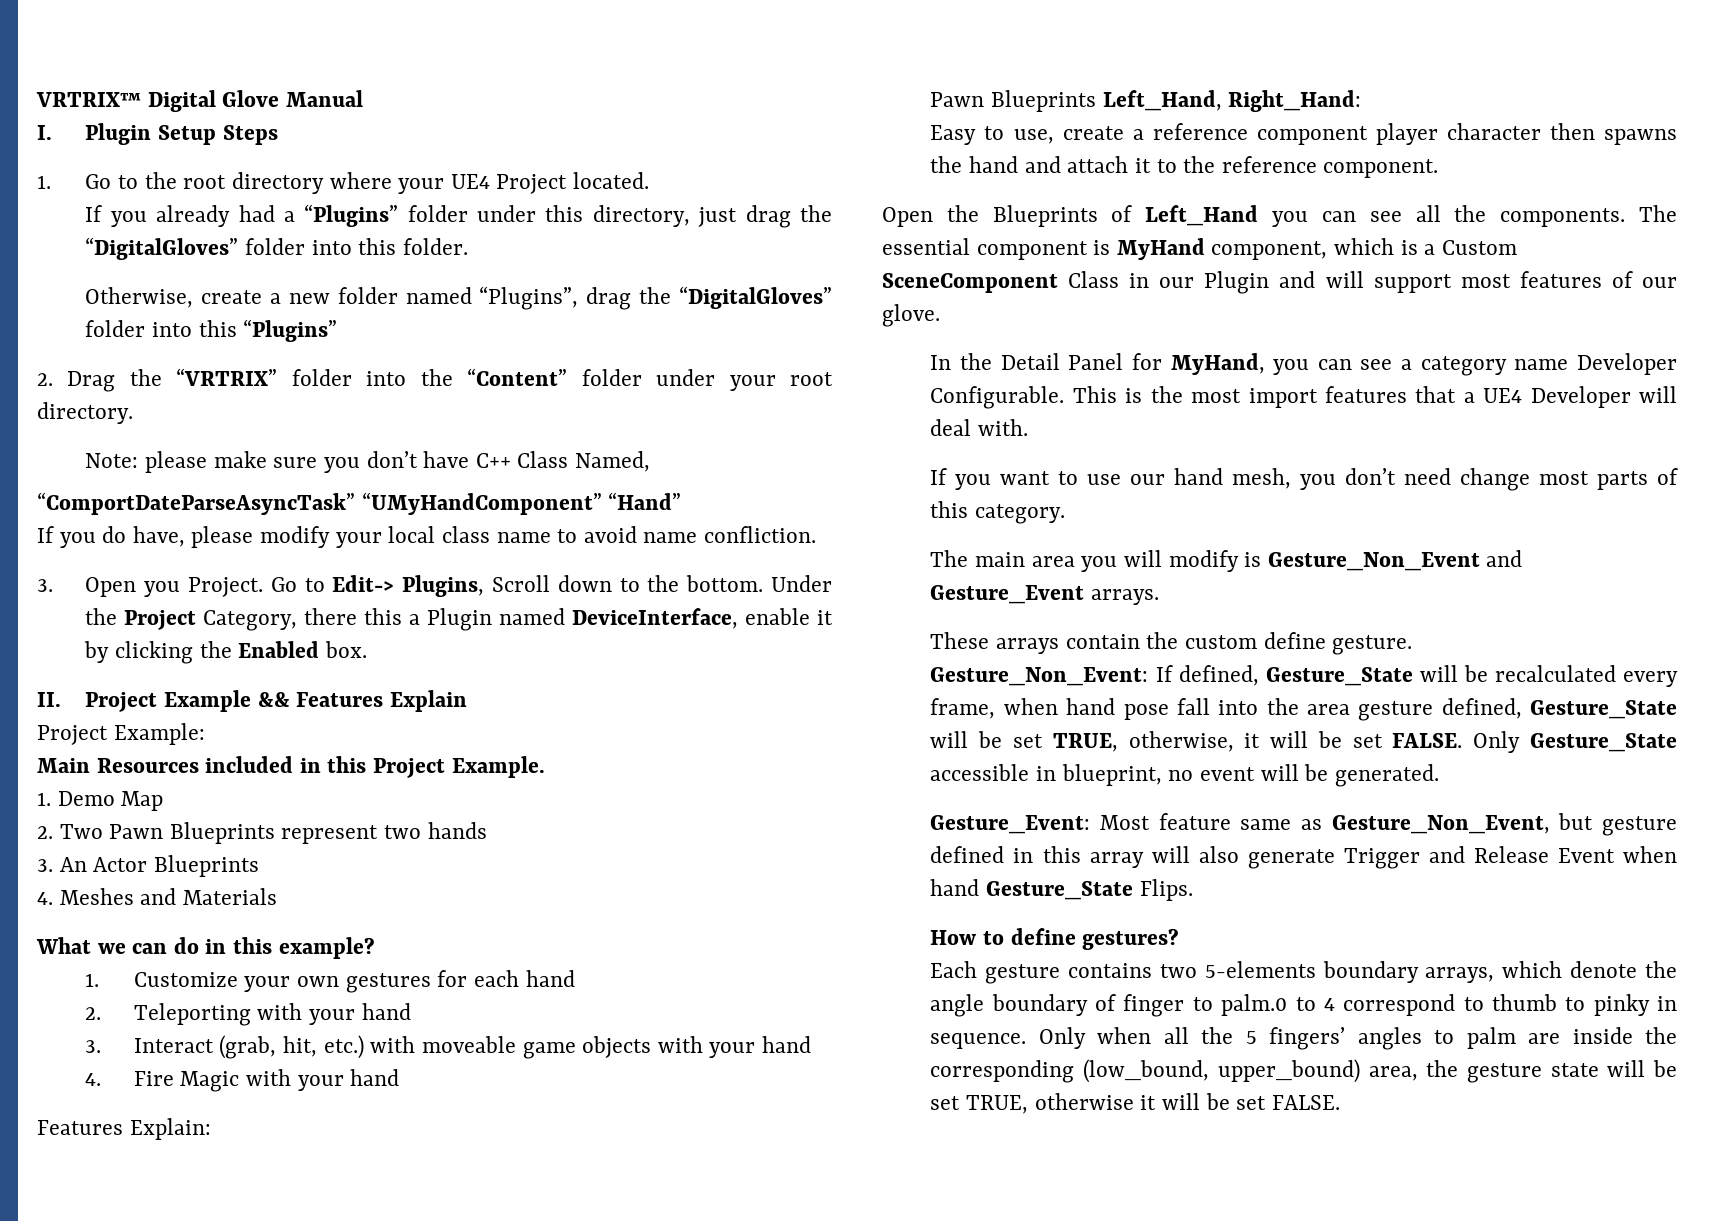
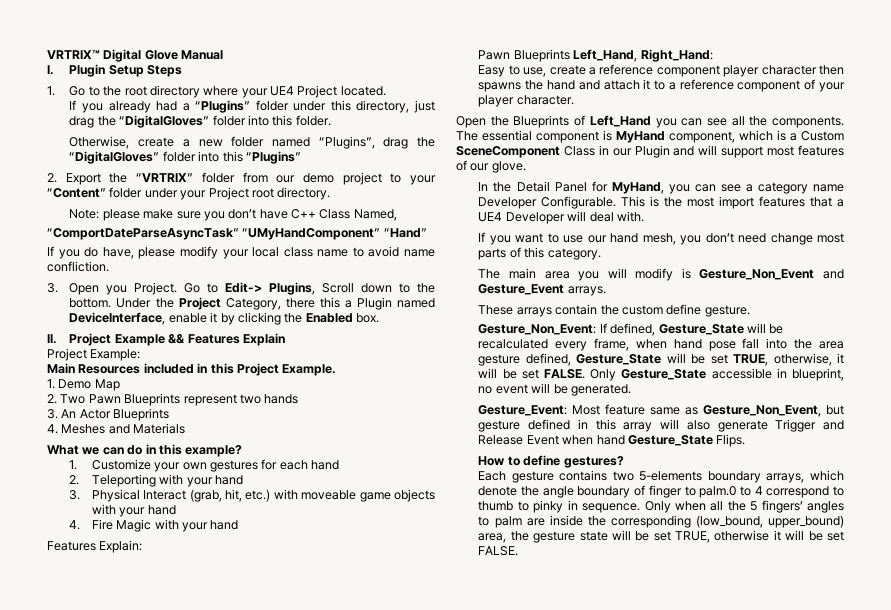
[67,371,116,392] Drag -> [65,173,101,185] Export
[366,369,453,386] into the -> [242,172,436,185] from our demo project to your
(776, 383) none -> [208,187,249,200] Project
(102, 1046) none -> [91,489,140,502] Physical
[1183,156,1439,178] the reference component. -> [668,79,845,92] [478,95,574,107] a reference component of your player character.

